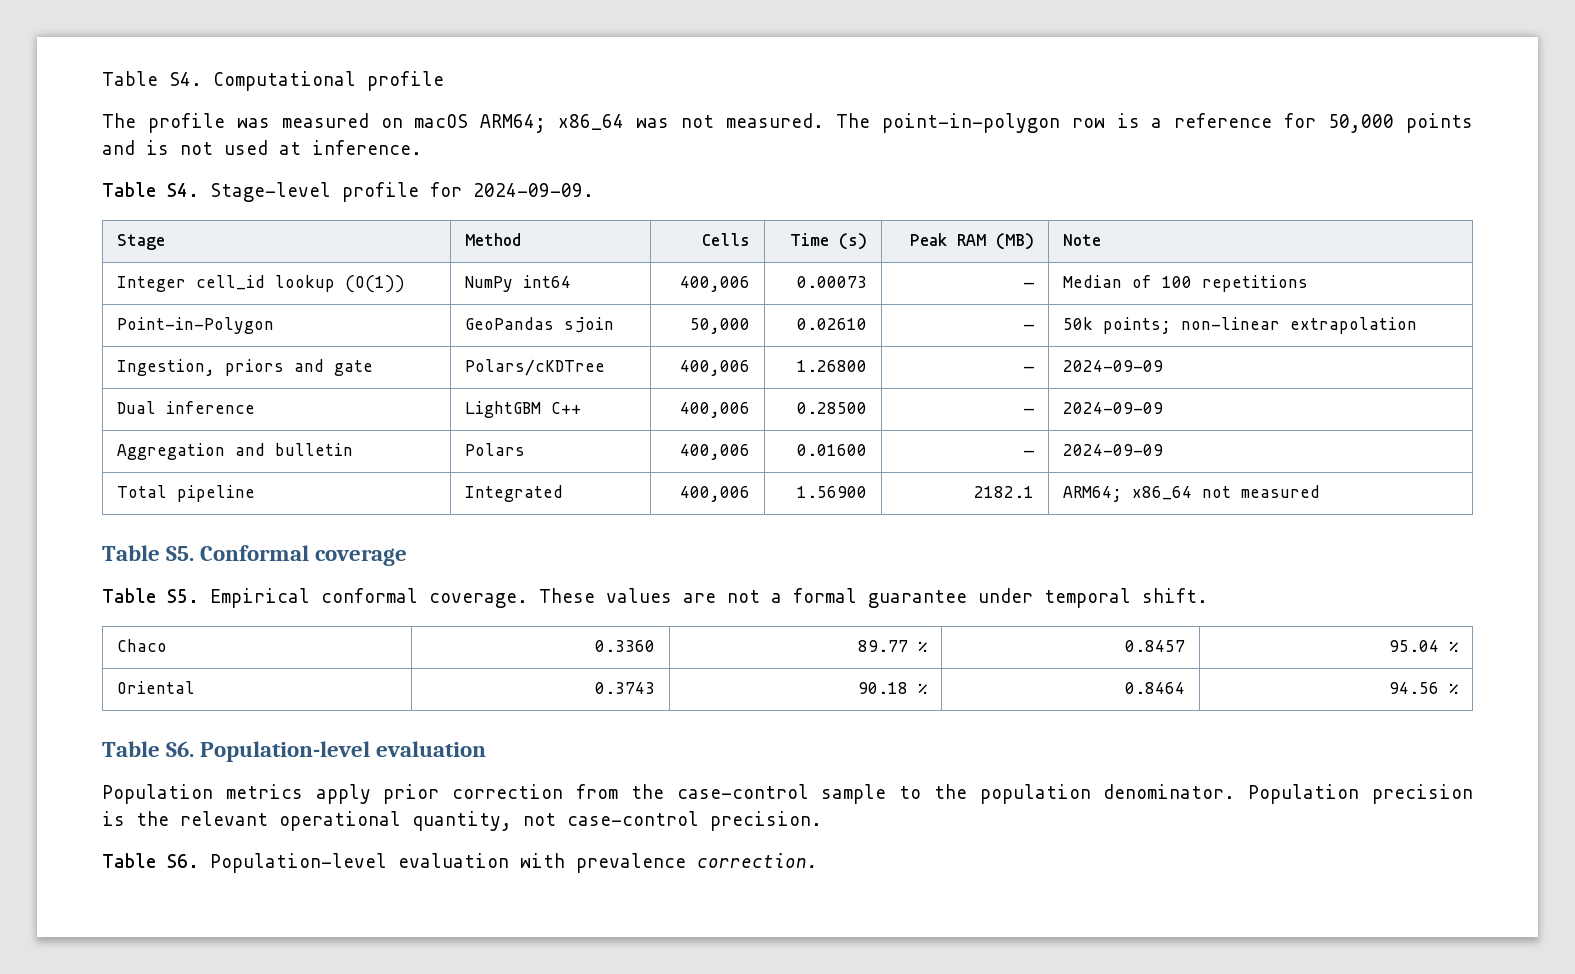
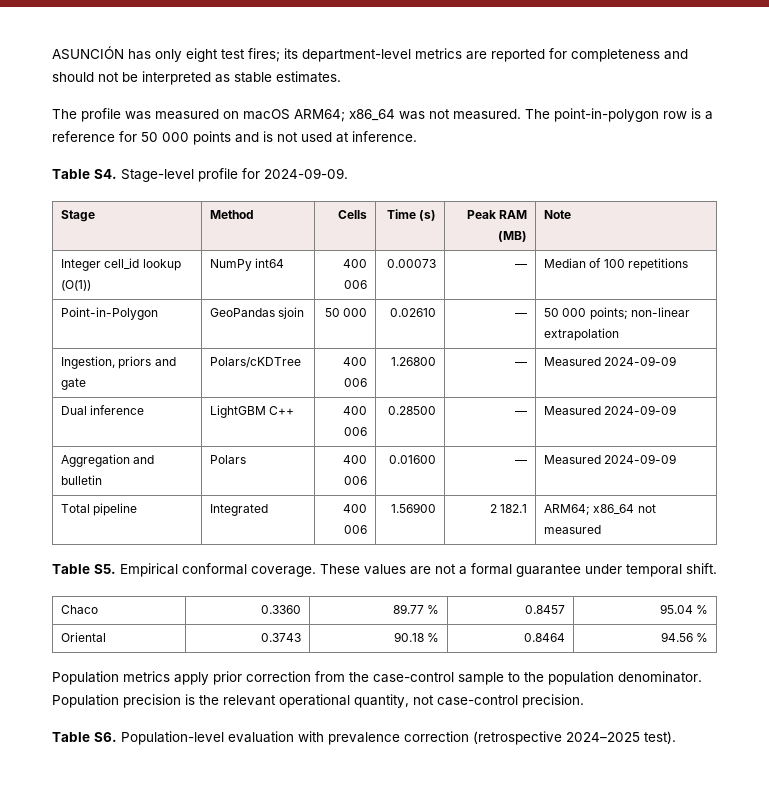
[102,71,444,91] Table S4. Computational profile -> [52,46,688,62] [52,71,341,85] ASUNCIÓN has only eight test fires; its department-level metrics are reported for completeness and should not be interpreted as stable estimates.
[1328,114,1395,133] 50,000 -> [141,132,189,142] 50 000
[680,276,751,292] 400,006 -> [342,259,367,268] [343,280,367,289] 400 006
[690,318,751,334] 50,000 -> [324,308,367,317] 50 000
[1062,317,1093,330] 50k -> [544,308,587,317] 50 000
[680,360,751,376] 400,006 -> [342,357,367,366] [343,378,367,387] 400 006
(1035, 369) none -> [544,357,602,366] Measured
[680,402,751,418] 400,006 -> [342,406,367,415] [343,427,367,436] 400 006
(1035, 411) none -> [544,406,602,415] Measured
[680,444,751,460] 400,006 -> [342,455,367,464] [343,476,367,485] 400 006
(1035, 453) none -> [544,455,602,464] Measured
[680,486,751,502] 400,006 -> [342,504,367,513] [343,525,367,534] 400 006
[974,486,1035,498] 2182.1 -> [489,504,527,513] 2 182.1
[102,545,408,566] // Table S5. Conformal coverage -> (602, 529) none
[102,741,487,762] // Table S6. Population-level evaluation -> (708, 637) none
[697,853,818,868] correction. -> [404,731,676,745] correction (retrospective 2024–2025 test).

